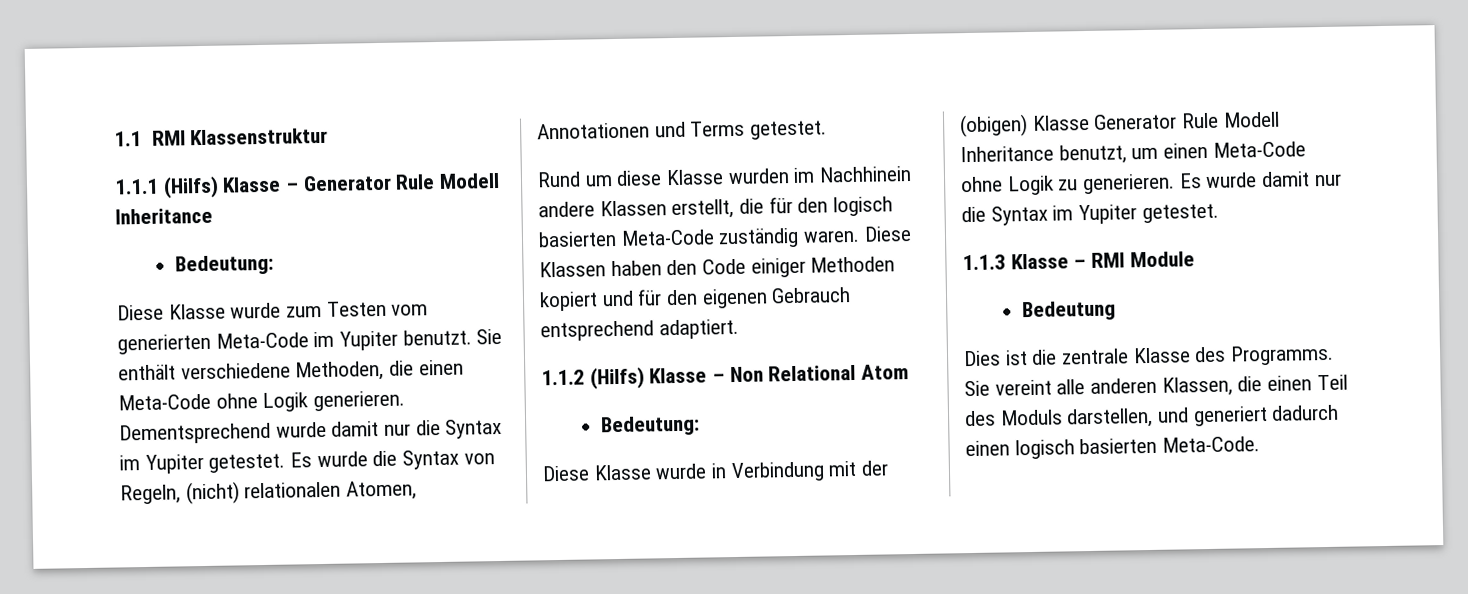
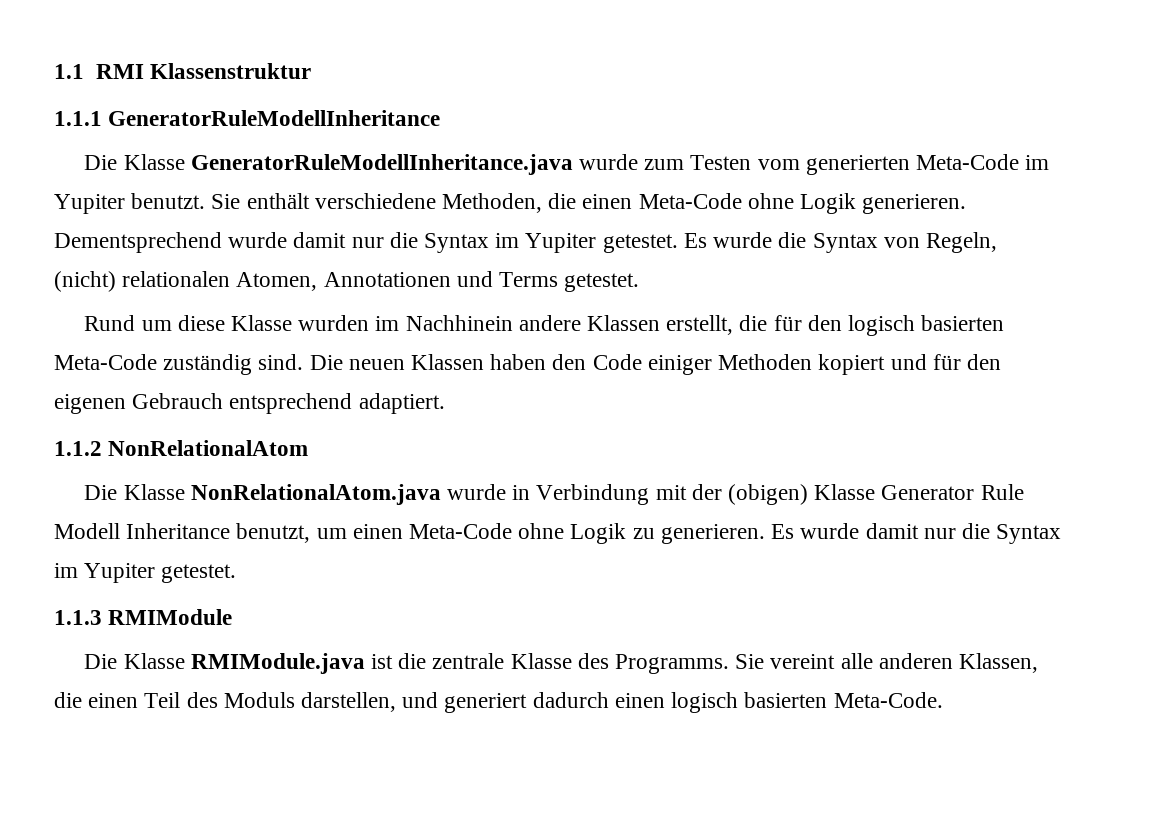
[162,172,501,199] [115,207,213,225] [174,254,274,276] [117,303,226,321] (Hilfs) Klasse – Generator Rule Modell Inheritance // Bedeutung: // Diese Klasse -> [108,110,441,126] [84,154,573,175] GeneratorRuleModellInheritance // Die Klasse GeneratorRuleModellInheritance.java
[803,225,912,243] waren. Diese -> [258,354,405,370] sind. Die neuen
[589,364,910,390] [600,415,700,437] [542,464,652,482] (Hilfs) Klasse – Non Relational Atom // Bedeutung: // Diese Klasse -> [108,440,309,456] [84,484,441,505] NonRelationalAtom // Die Klasse NonRelationalAtom.java
[1010,251,1195,270] [1021,300,1116,322] [963,350,1001,367] Klasse – RMI Module // Bedeutung // Dies -> [108,609,233,625] [84,653,365,674] RMIModule // Die Klasse RMIModule.java

